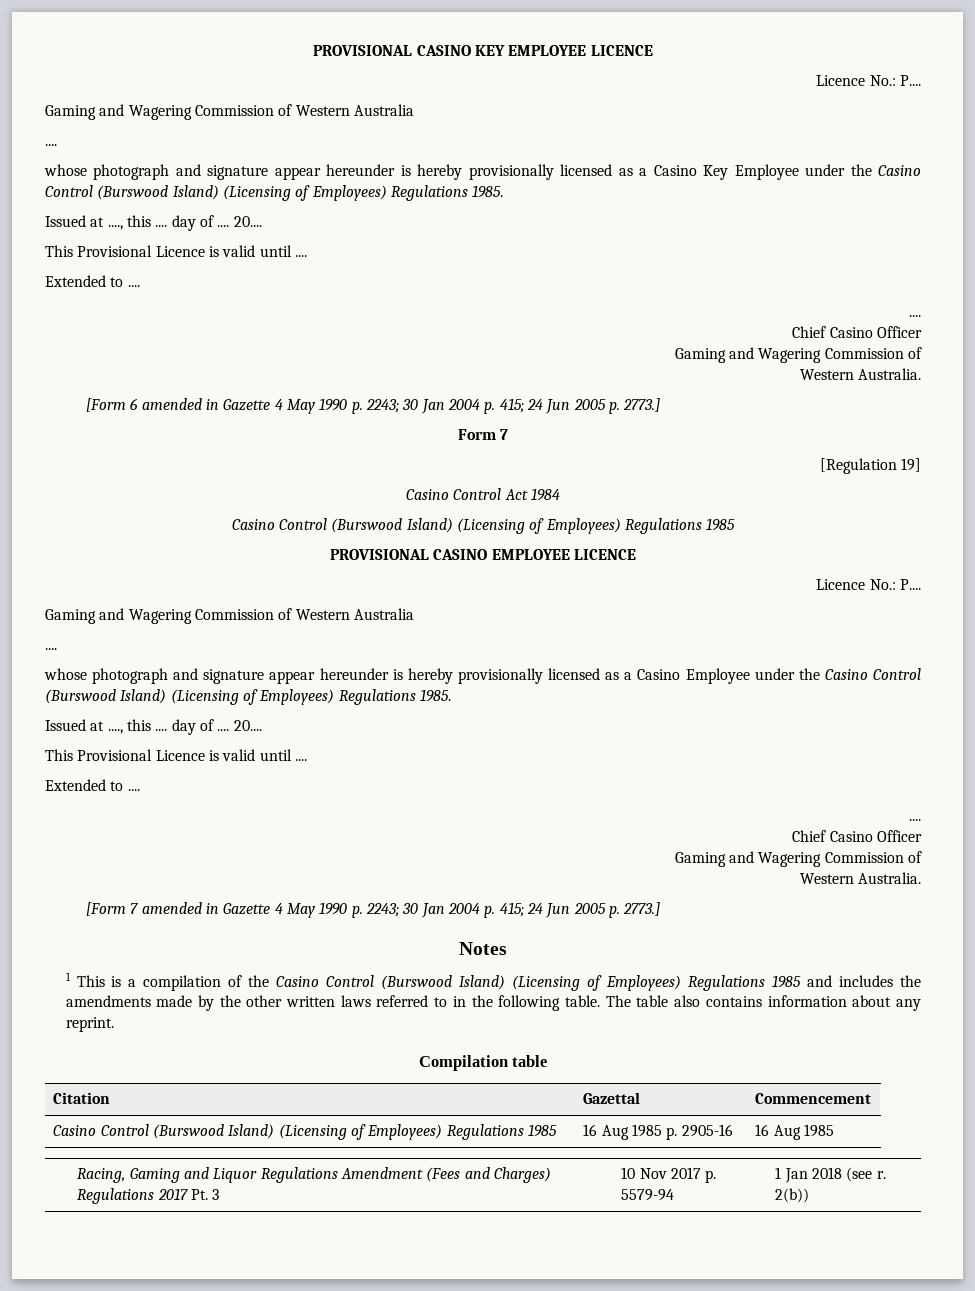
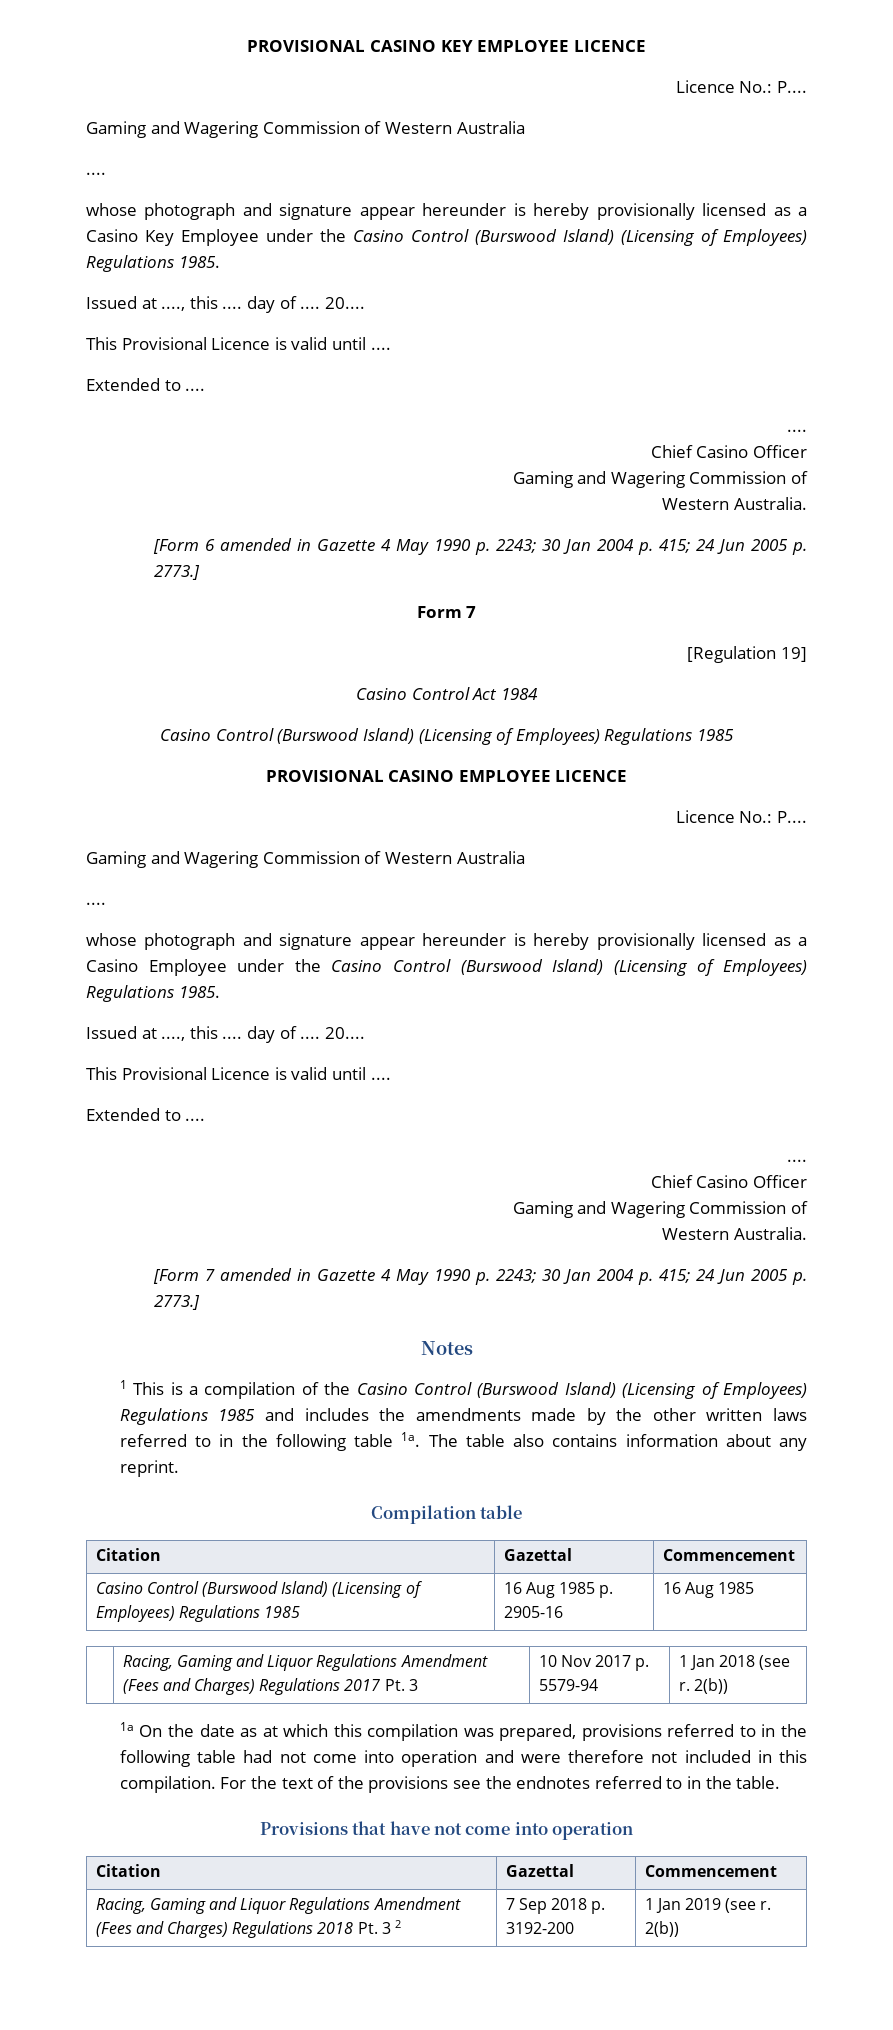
[565,995,601,1007] table. -> [354,1432,421,1447] table 1a.
(810, 1195) none -> [119,1722,807,1741] [119,1750,807,1767] [119,1776,781,1793] [259,1821,634,1840] [95,1864,161,1877] [505,1864,574,1877] [644,1865,777,1877] [95,1897,461,1914] [95,1920,401,1938] [505,1898,606,1914] [505,1922,574,1934] [644,1898,772,1913] [644,1921,679,1937] // 1a On the date as at which this compilation was prepared, provisions referred to in the following table had not come into operation and were therefore not included in this compilation. For the text of the provisions see the endnotes referred to in the table. // Provisions that have not come into operation // Citation | Gazettal | Commencement // Racing, Gaming and Liquor Regulations Amendment (Fees and Charges) Regulations 2018 Pt. 3 2 | 7 Sep 2018 p. 3192-200 | 1 Jan 2019 (see r. 2(b))

